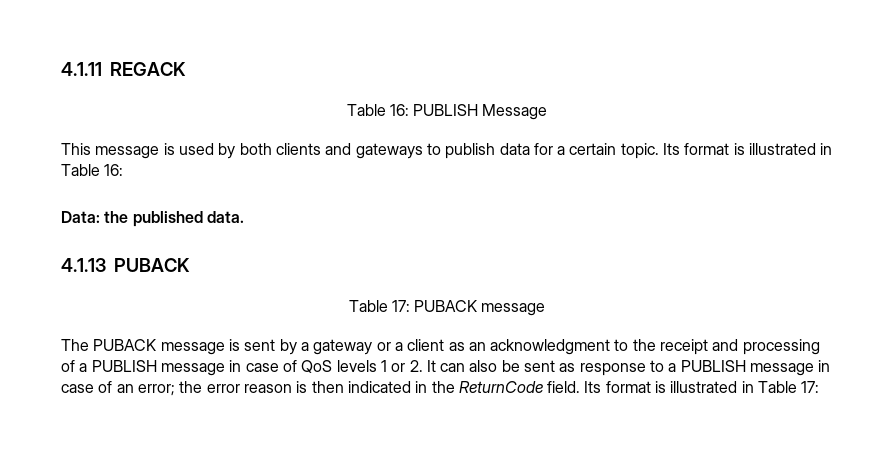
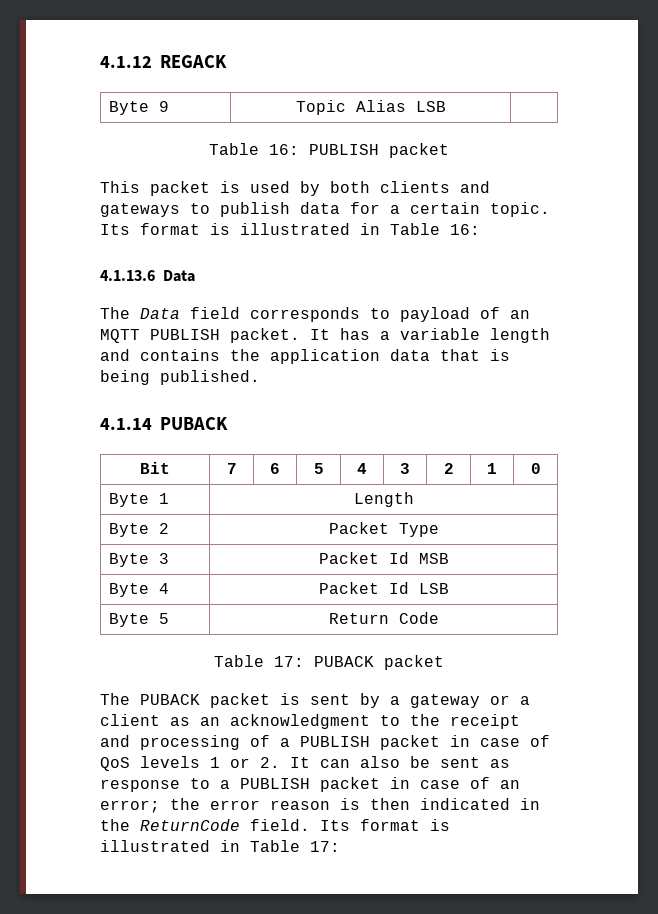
[61,62,102,76] 4.1.11 -> [100,56,152,68] 4.1.12
(186, 69) none -> [109,101,170,115] [295,100,446,115] // Byte 9 | Topic Alias LSB |
[482,104,548,120] Message -> [389,143,449,158] packet
[95,146,160,159] message -> [150,181,210,196] packet
[61,211,244,227] [61,258,190,272] Data: the published data. // 4.1.13 PUBACK -> [100,270,195,282] [100,307,530,322] [100,328,550,343] [100,349,510,364] [100,370,260,385] [100,417,228,430] [140,462,170,474] [226,463,237,474] [270,463,280,474] [313,463,324,474] [357,463,367,474] [400,463,410,474] [443,463,454,474] [487,463,497,474] [530,463,541,474] [109,493,170,507] [353,492,414,507] [109,523,170,537] [328,522,439,537] [109,553,170,567] [318,552,449,564] [109,583,170,597] [318,582,449,594] [109,613,170,627] [328,612,439,624] 4.1.13.6 Data // The Data field corresponds to payload of an MQTT PUBLISH packet. It has a variable length and contains the application data that is being published. // 4.1.14 PUBACK // Bit | 7 | 6 | 5 | 4 | 3 | 2 | 1 | 0 // Byte 1 | Length // Byte 2 | Packet Type // Byte 3 | Packet Id MSB // Byte 4 | Packet Id LSB // Byte 5 | Return Code
[481,303,546,316] message -> [384,655,444,670] packet
[160,342,225,355] message -> [210,693,270,708] packet
[160,363,225,376] message -> [380,735,440,750] packet
[750,363,815,376] message -> [320,777,380,792] packet

